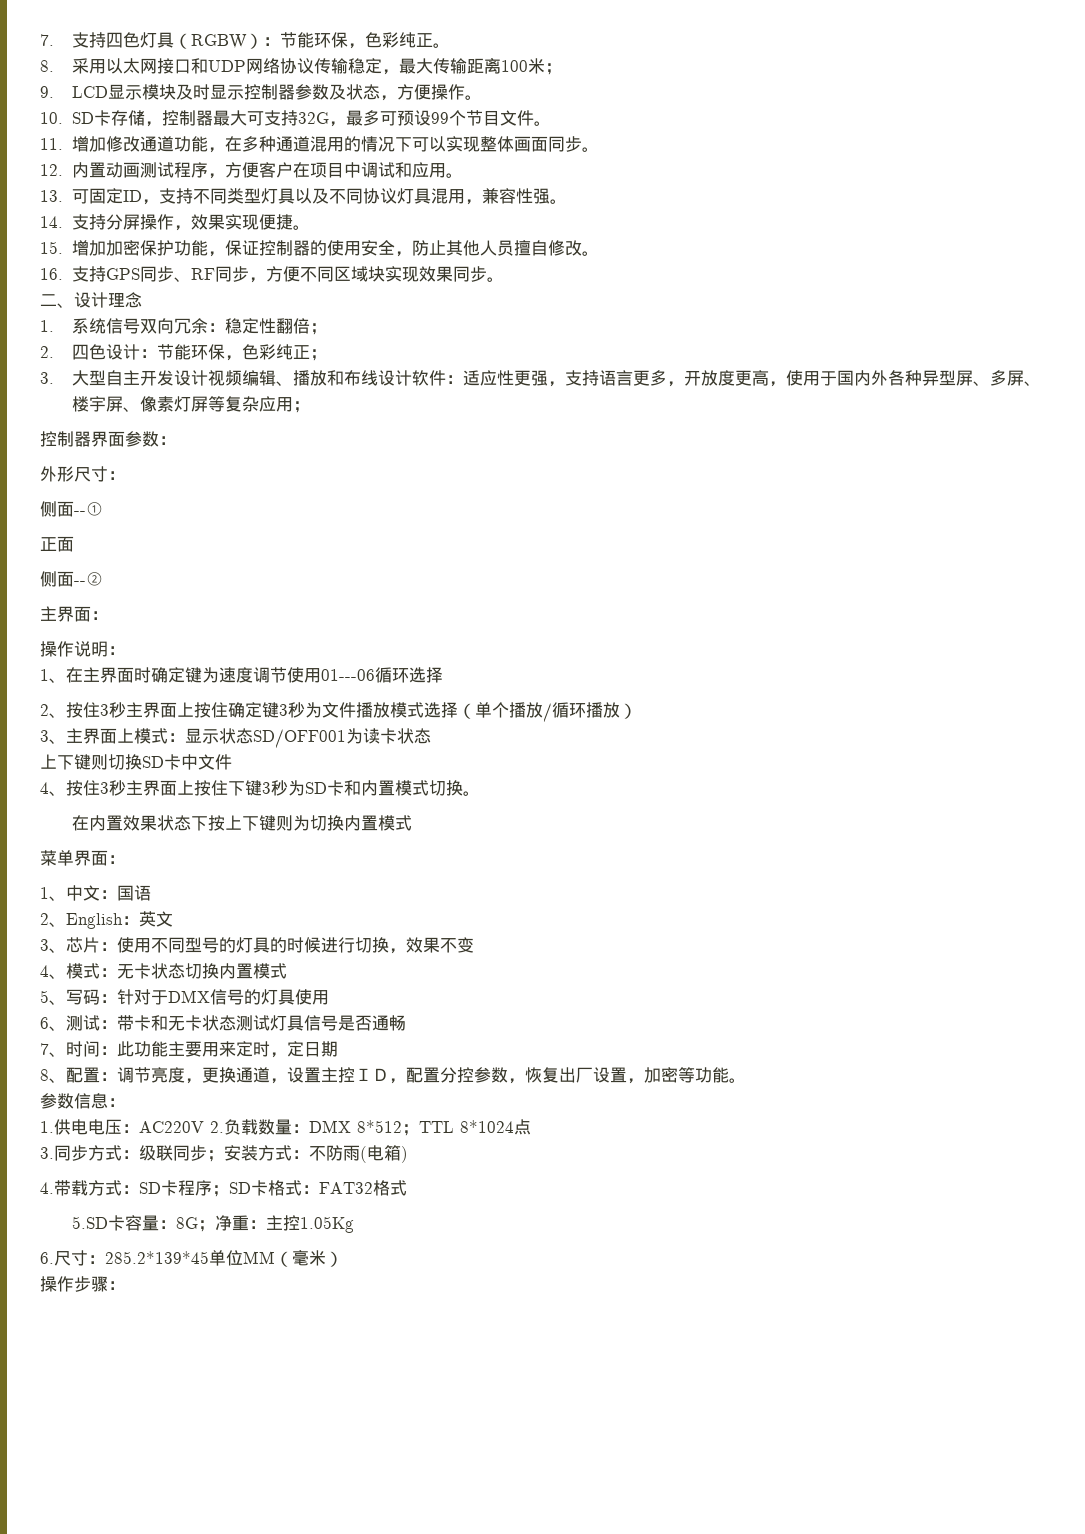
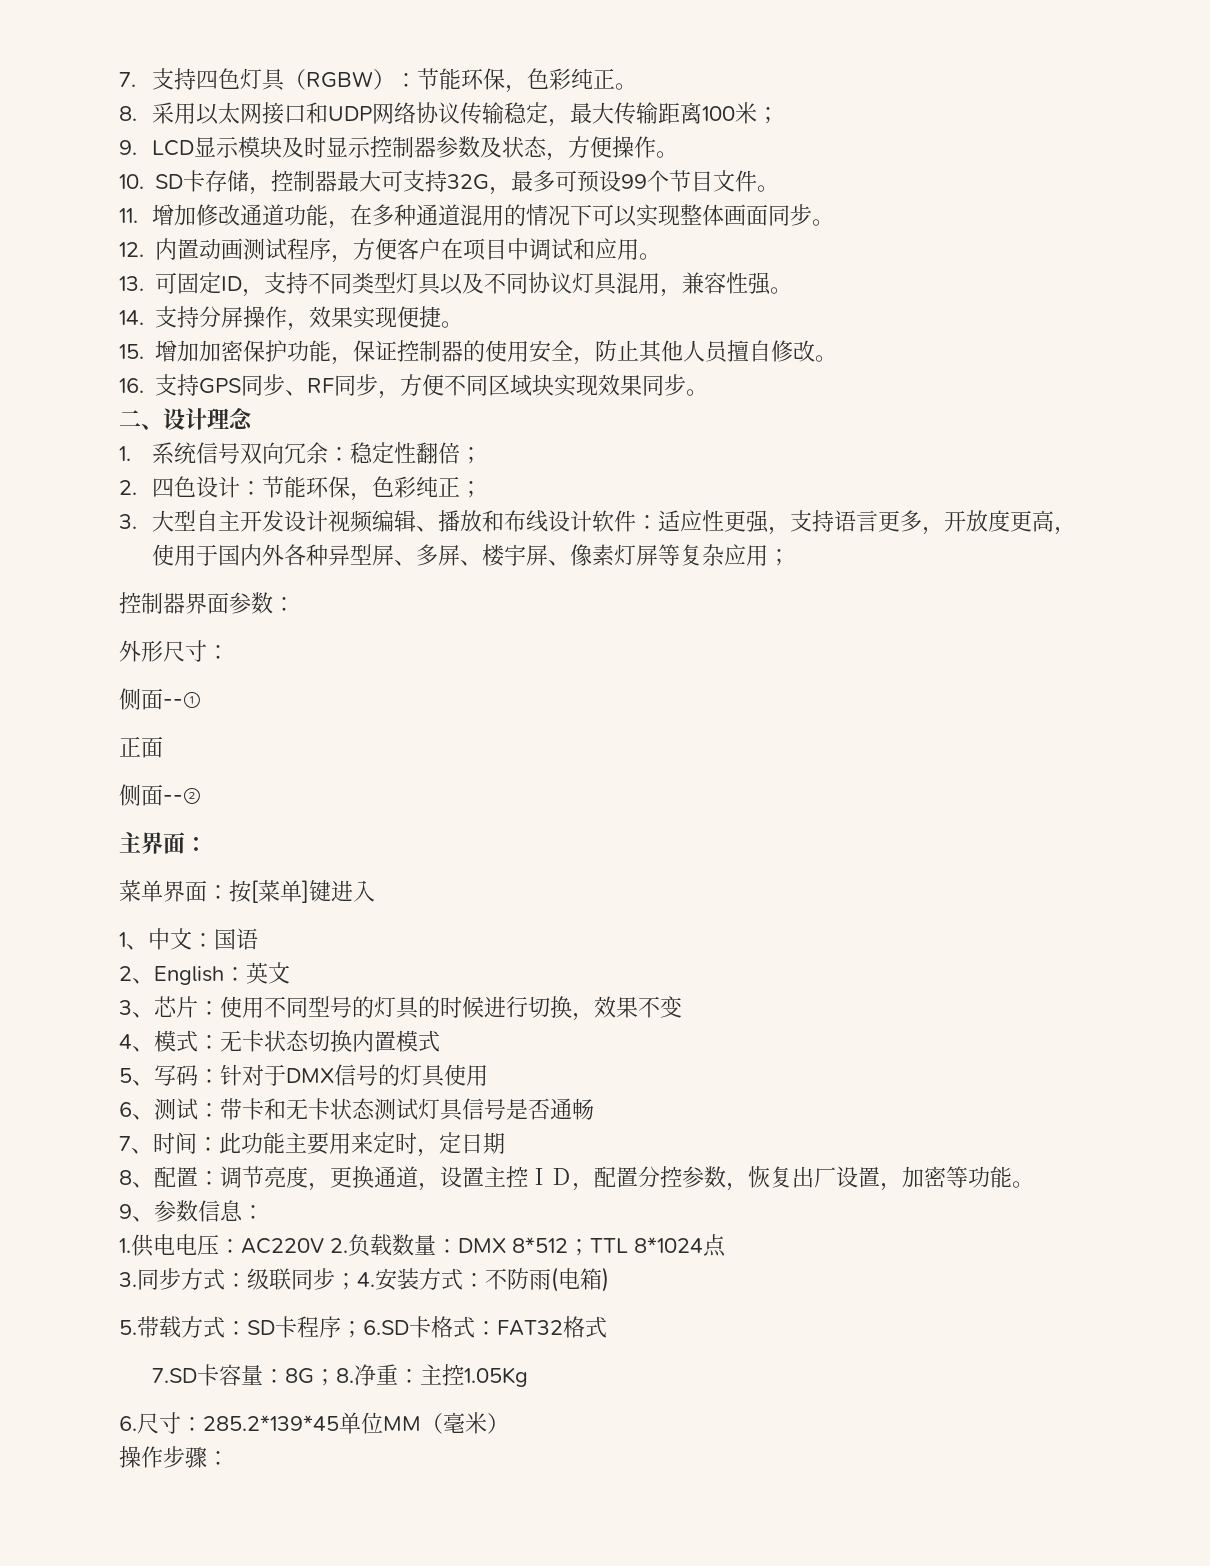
[40,641,125,657] [40,667,443,683] [40,702,637,722] [40,728,431,748] [40,754,232,770] [40,780,480,796] [71,815,412,831] [40,850,125,866] 操作说明： // 1、在主界面时确定键为速度调节使用01---06循环选择 // 2、按住3秒主界面上按住确定键3秒为文件播放模式选择（单个播放/循环播放） // 3、主界面上模式：显示状态SD/OFF001为读卡状态 // 上下键则切换SD卡中文件 // 4、按住3秒主界面上按住下键3秒为SD卡和内置模式切换。 // 在内置效果状态下按上下键则为切换内置模式 // 菜单界面： -> [119,880,375,903] 菜单界面：按[菜单]键进入
(746, 1080) none -> [119,1204,154,1222] 9、
(224, 1156) none -> [357,1272,375,1287] 4.
[40,1182,54,1194] 4. -> [119,1320,137,1335] 5.
[229,1182,251,1194] SD -> [363,1320,409,1335] 6.SD
[71,1216,108,1229] 5.SD -> [151,1368,197,1383] 7.SD
(215, 1226) none -> [335,1368,354,1383] 8.

